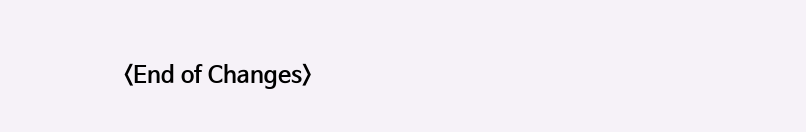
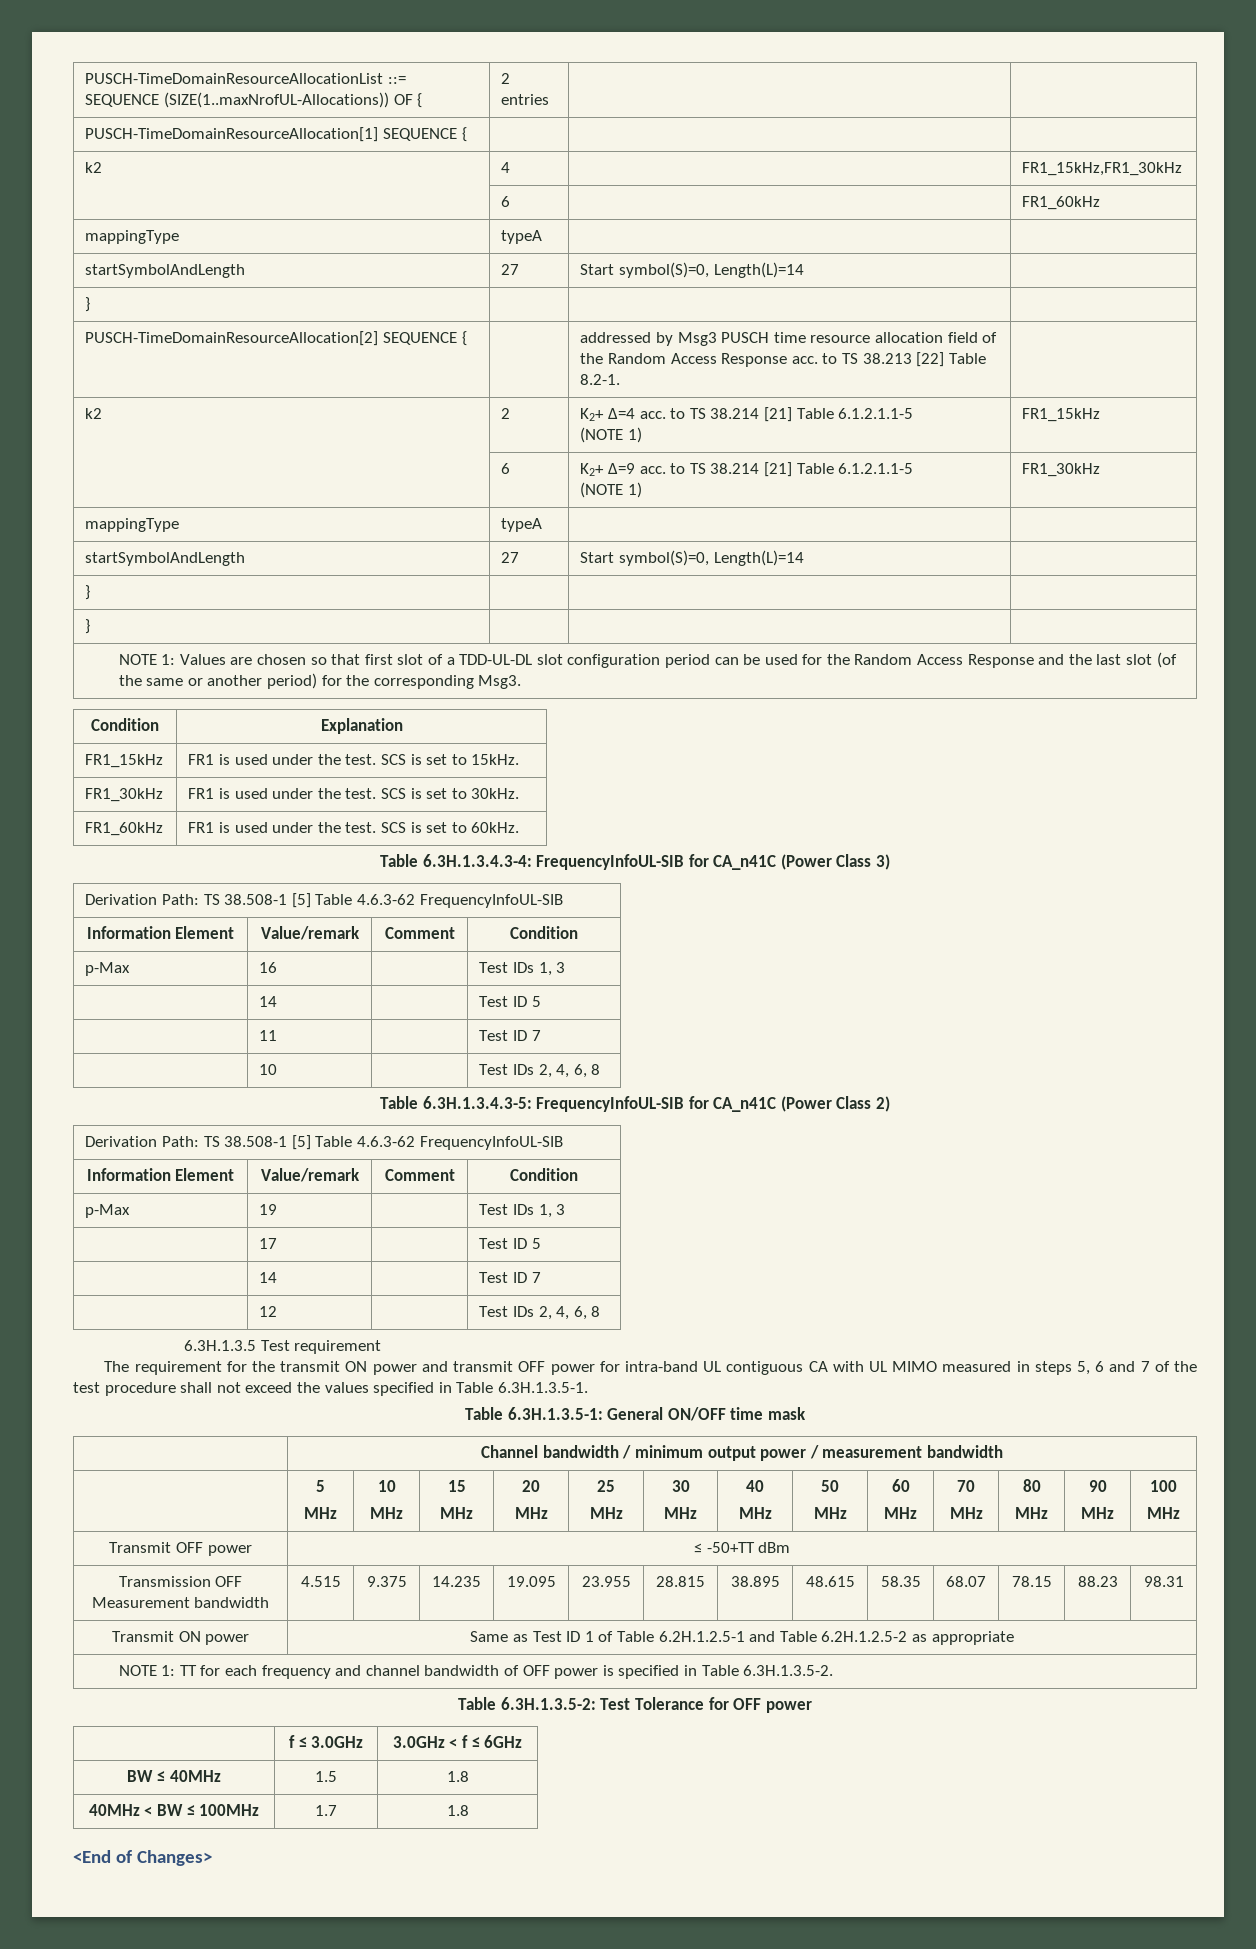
(123, 74) none -> [85,73,406,84] [85,92,423,108] [501,73,511,84] [501,94,550,105] [85,127,467,142] [85,162,103,173] [501,162,511,173] [1022,162,1183,176] [501,196,511,207] [1022,196,1101,210] [85,230,180,244] [501,230,543,244] [85,264,246,278] [501,264,520,275] [580,262,804,278] [85,297,91,312] [85,331,467,346] [580,332,998,346] [580,352,986,367] [580,374,621,385] [85,408,103,419] [501,408,511,419] [580,407,914,422] [580,427,642,443] [1022,408,1101,422] [501,463,511,474] [580,462,914,477] [580,482,642,498] [1022,463,1101,477] [85,518,180,532] [501,518,543,532] [85,552,246,566] [501,552,520,563] [580,550,804,566] [85,585,91,600] [85,619,91,634] [118,652,1177,668] [118,673,522,689] [91,718,159,731] [320,718,403,734] [85,754,164,768] [188,754,520,765] [85,788,164,802] [188,788,520,799] [85,822,164,836] [188,822,520,833] [379,854,891,870] [85,893,563,908] [86,926,235,939] [260,926,360,940] [384,927,455,939] [510,926,578,939] [85,962,131,976] [259,962,278,973] [479,962,566,976] [259,996,278,1007] [479,996,541,1007] [259,1030,278,1041] [479,1030,541,1041] [259,1064,278,1075] [479,1064,601,1078] [379,1096,891,1112] [85,1135,563,1150] [86,1168,235,1181] [260,1168,360,1182] [384,1169,455,1181] [510,1168,578,1181] [85,1204,131,1218] [259,1204,278,1215] [479,1204,566,1218] [259,1238,278,1249] [479,1238,541,1249] [259,1272,278,1283] [479,1272,541,1283] [259,1306,278,1317] [479,1306,601,1320] [183,1340,382,1354] [104,1361,1198,1375] [73,1382,588,1396] [465,1407,806,1421] [481,1445,1003,1461] [316,1480,325,1492] [304,1507,337,1519] [377,1480,396,1492] [370,1507,403,1519] [447,1480,466,1492] [440,1507,473,1519] [522,1480,540,1492] [514,1507,548,1519] [597,1480,615,1492] [589,1507,623,1519] [671,1480,690,1492] [664,1507,697,1519] [746,1480,764,1492] [738,1507,772,1519] [821,1480,839,1492] [813,1507,847,1519] [891,1479,910,1492] [884,1507,917,1519] [957,1480,975,1492] [949,1507,983,1519] [1022,1479,1041,1492] [1015,1507,1048,1519] [1088,1480,1107,1492] [1081,1507,1114,1519] [1150,1480,1177,1492] [1147,1507,1180,1519] [109,1542,252,1556] [693,1542,791,1553] [118,1576,243,1587] [91,1597,270,1608] [300,1576,341,1587] [366,1576,407,1587] [432,1576,481,1587] [506,1576,556,1587] [581,1576,631,1587] [656,1576,705,1587] [730,1576,780,1587] [805,1576,855,1587] [880,1576,921,1587] [946,1576,986,1587] [1011,1576,1052,1587] [1077,1576,1118,1587] [1143,1576,1184,1587] [111,1631,250,1645] [470,1631,1014,1645] [118,1665,834,1679] [458,1697,812,1713] [288,1735,364,1748] [392,1735,523,1748] [127,1770,221,1782] [315,1771,337,1782] [446,1771,469,1782] [88,1804,260,1816] [315,1805,337,1816] [446,1805,469,1816] PUSCH-TimeDomainResourceAllocationList ::= SEQUENCE (SIZE(1..maxNrofUL-Allocations)) OF { | 2 entries | | // PUSCH-TimeDomainResourceAllocation[1] SEQUENCE { | | | // k2 | 4 | | FR1_15kHz,FR1_30kHz // | 6 | | FR1_60kHz // mappingType | typeA | | // startSymbolAndLength | 27 | Start symbol(S)=0, Length(L)=14 | // } | | | // PUSCH-TimeDomainResourceAllocation[2] SEQUENCE { | | addressed by Msg3 PUSCH time resource allocation field of the Random Access Response acc. to TS 38.213 [22] Table 8.2-1. | // k2 | 2 | K2+ Δ=4 acc. to TS 38.214 [21] Table 6.1.2.1.1-5 // (NOTE 1) | FR1_15kHz // | 6 | K2+ Δ=9 acc. to TS 38.214 [21] Table 6.1.2.1.1-5 // (NOTE 1) | FR1_30kHz // mappingType | typeA | | // startSymbolAndLength | 27 | Start symbol(S)=0, Length(L)=14 | // } | | | // } | | | // NOTE 1: Values are chosen so that first slot of a TDD-UL-DL slot configuration period can be used for the Random Access Response and the last slot (of the same or another period) for the corresponding Msg3. // Condition | Explanation // FR1_15kHz | FR1 is used under the test. SCS is set to 15kHz. // FR1_30kHz | FR1 is used under the test. SCS is set to 30kHz. // FR1_60kHz | FR1 is used under the test. SCS is set to 60kHz. // Table 6.3H.1.3.4.3-4: FrequencyInfoUL-SIB for CA_n41C (Power Class 3) // Derivation Path: TS 38.508-1 [5] Table 4.6.3-62 FrequencyInfoUL-SIB // Information Element | Value/remark | Comment | Condition // p-Max | 16 | | Test IDs 1, 3 // | 14 | | Test ID 5 // | 11 | | Test ID 7 // | 10 | | Test IDs 2, 4, 6, 8 // Table 6.3H.1.3.4.3-5: FrequencyInfoUL-SIB for CA_n41C (Power Class 2) // Derivation Path: TS 38.508-1 [5] Table 4.6.3-62 FrequencyInfoUL-SIB // Information Element | Value/remark | Comment | Condition // p-Max | 19 | | Test IDs 1, 3 // | 17 | | Test ID 5 // | 14 | | Test ID 7 // | 12 | | Test IDs 2, 4, 6, 8 // 6.3H.1.3.5 Test requirement // The requirement for the transmit ON power and transmit OFF power for intra-band UL contiguous CA with UL MIMO measured in steps 5, 6 and 7 of the test procedure shall not exceed the values specified in Table 6.3H.1.3.5-1. // Table 6.3H.1.3.5-1: General ON/OFF time mask // | Channel bandwidth / minimum output power / measurement bandwidth // | 5 // MHz | 10 // MHz | 15 // MHz | 20 // MHz | 25 // MHz | 30 // MHz | 40 // MHz | 50 // MHz | 60 // MHz | 70 // MHz | 80 // MHz | 90 // MHz | 100 // MHz // Transmit OFF power | ≤ -50+TT dBm // Transmission OFF Measurement bandwidth | 4.515 | 9.375 | 14.235 | 19.095 | 23.955 | 28.815 | 38.895 | 48.615 | 58.35 | 68.07 | 78.15 | 88.23 | 98.31 // Transmit ON power | Same as Test ID 1 of Table 6.2H.1.2.5-1 and Table 6.2H.1.2.5-2 as appropriate // NOTE 1: TT for each frequency and channel bandwidth of OFF power is specified in Table 6.3H.1.3.5-2. // Table 6.3H.1.3.5-2: Test Tolerance for OFF power // | f ≤ 3.0GHz | 3.0GHz < f ≤ 6GHz // BW ≤ 40MHz | 1.5 | 1.8 // 40MHz < BW ≤ 100MHz | 1.7 | 1.8 //

